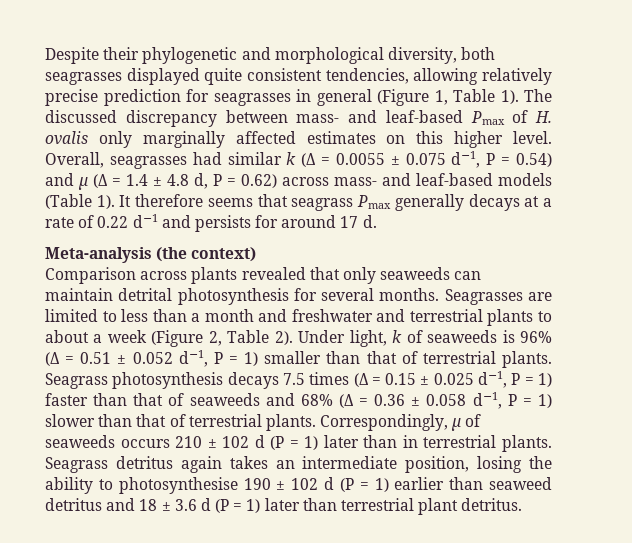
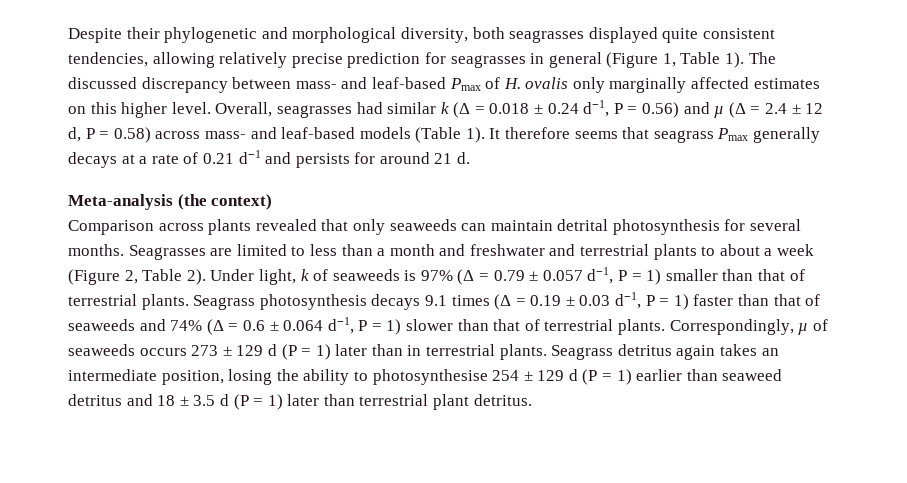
[335,151,553,168] 0.0055 ± 0.075 d−1, P = 0.54) -> [489,100,680,118] 0.018 ± 0.24 d−1, P = 0.56)
[126,174,189,186] 1.4 ± 4.8 -> [764,103,824,114] 2.4 ± 12
[241,174,277,188] 0.62) -> [113,127,151,143] 0.58)
[97,216,129,228] 0.22 -> [202,153,234,164] 0.21
[340,216,359,228] 17 -> [434,153,453,164] 21
[519,331,552,343] [45,352,173,366] 96% (Δ = 0.51 ± 0.052 -> [420,269,583,285] 97% (Δ = 0.79 ± 0.057
[282,373,305,385] 7.5 -> [424,295,447,306] 9.1
[385,373,474,385] 0.15 ± 0.025 -> [530,295,611,306] 0.19 ± 0.03
[300,394,467,408] 68% (Δ = 0.36 ± 0.058 -> [170,319,324,335] 74% (Δ = 0.6 ± 0.064
[175,436,250,448] 210 ± 102 -> [191,345,264,356] 273 ± 129
[243,478,319,490] 190 ± 102 -> [492,370,565,381] 254 ± 129
[174,499,197,511] 3.6 -> [193,395,216,406] 3.5

